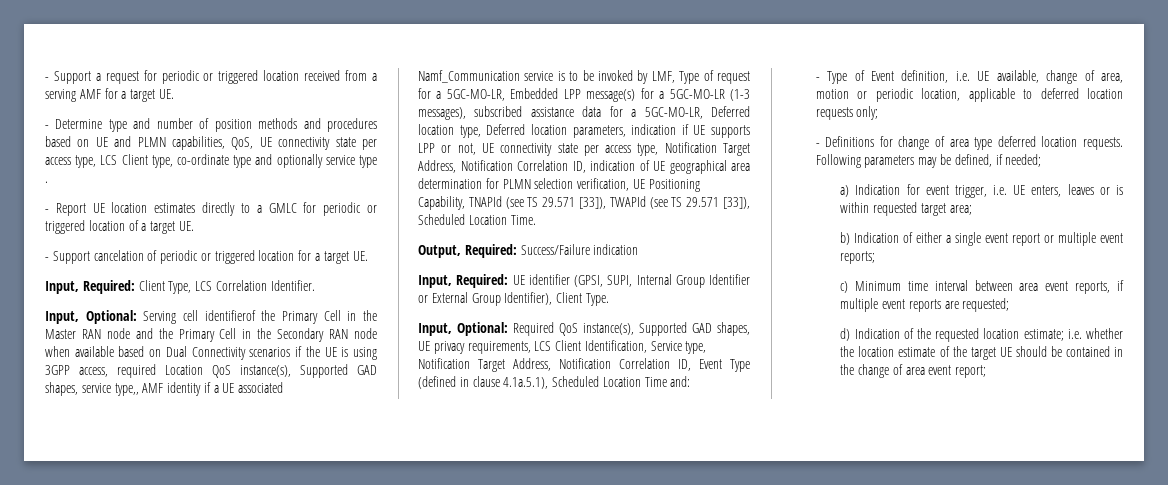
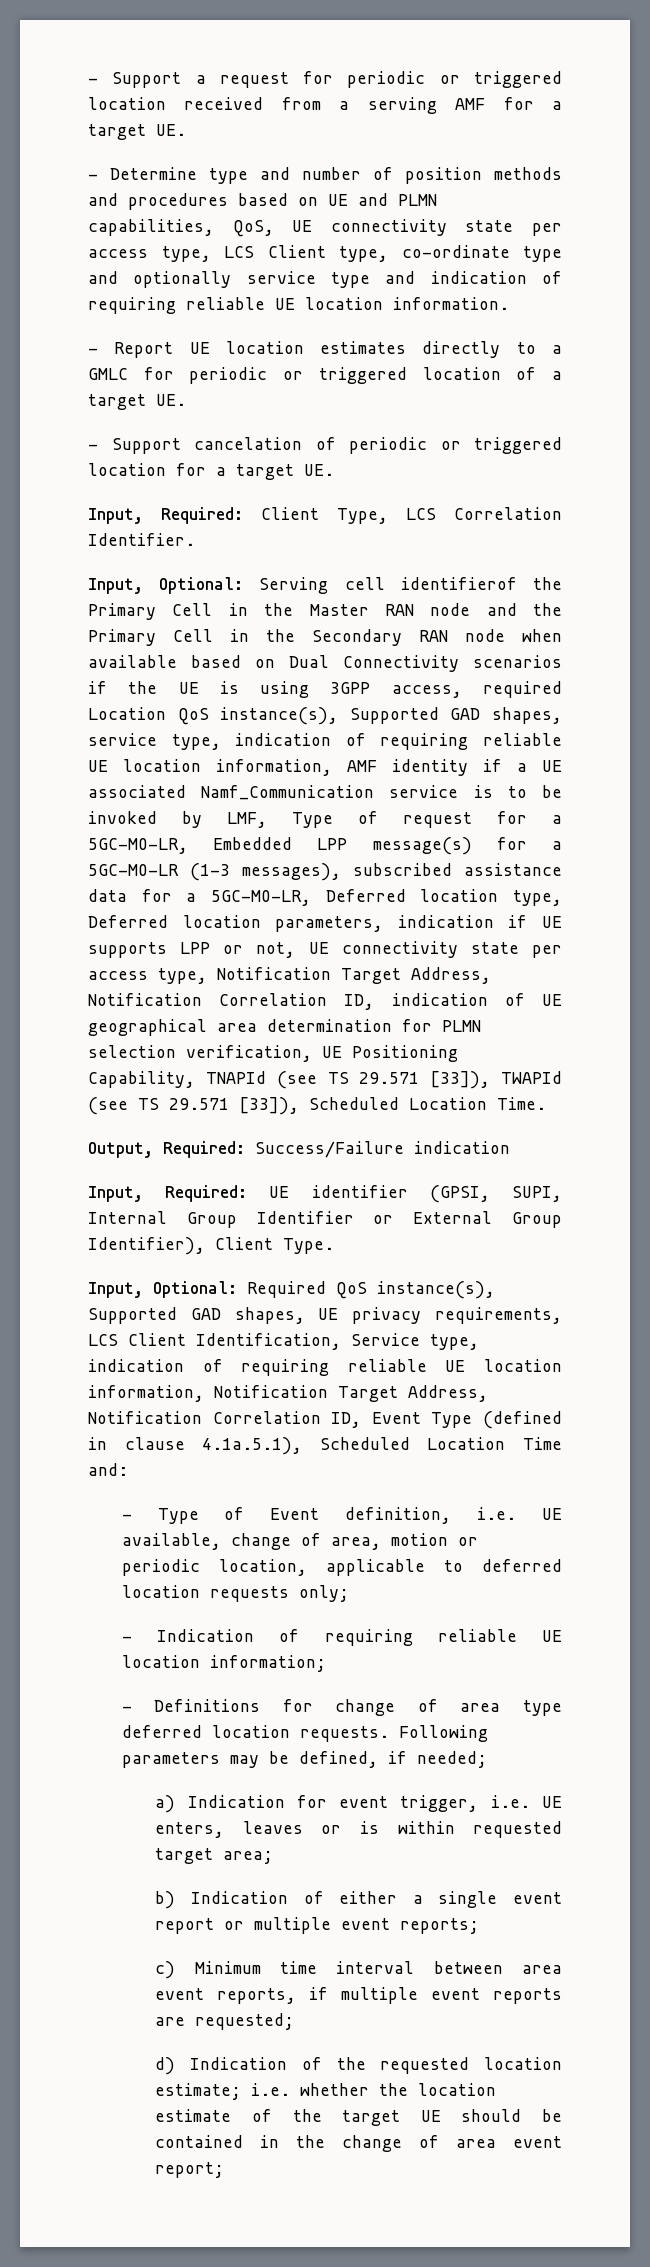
[45,181,48,183] . -> [385,271,562,284] [88,297,509,314] and indication of requiring reliable UE location information.
[114,383,139,396] type,, -> [171,733,562,750] [88,759,332,776] type, indication of requiring reliable UE location information,
(707, 347) none -> [88,1359,562,1376] [88,1385,204,1402] indication of requiring reliable UE location information,
(879, 113) none -> [121,1629,562,1646] [121,1655,326,1672] // - Indication of requiring reliable UE location information;

